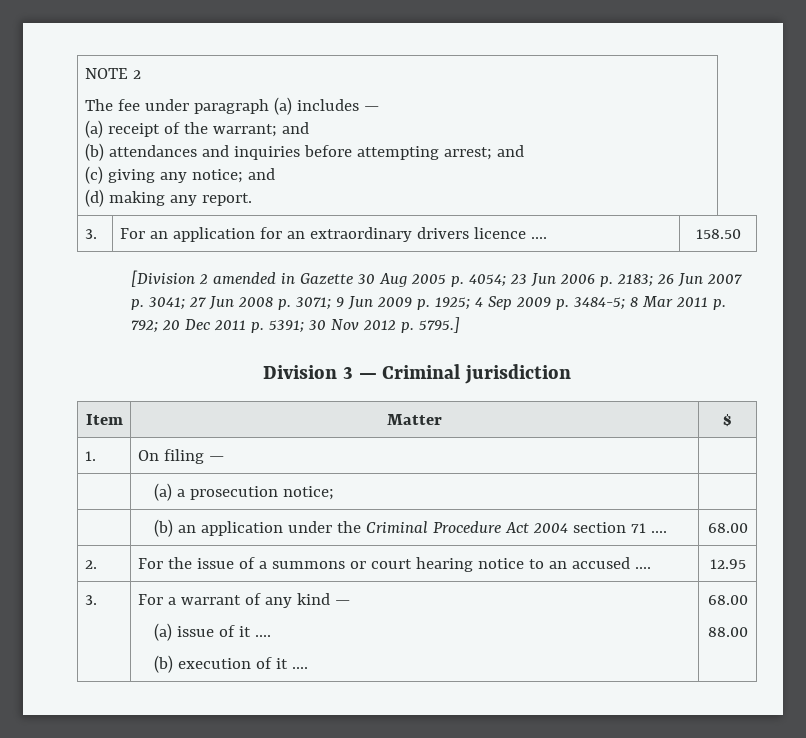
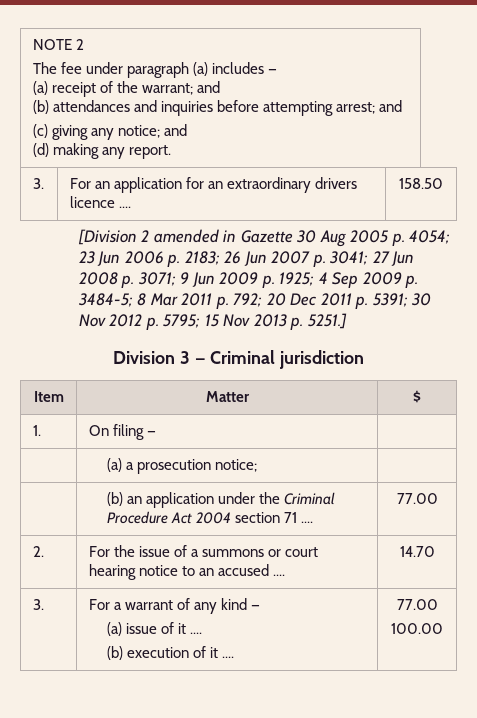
[419,317,461,333] 5795.] -> [163,313,347,330] 5795; 15 Nov 2013 p. 5251.]
[707,523,748,533] 68.00 -> [396,493,438,504] 77.00
[709,559,746,569] 12.95 -> [399,546,435,557] 14.70
[707,595,748,605] [707,627,748,637] 68.00 // 88.00 -> [396,599,438,610] [391,623,443,634] 77.00 // 100.00

